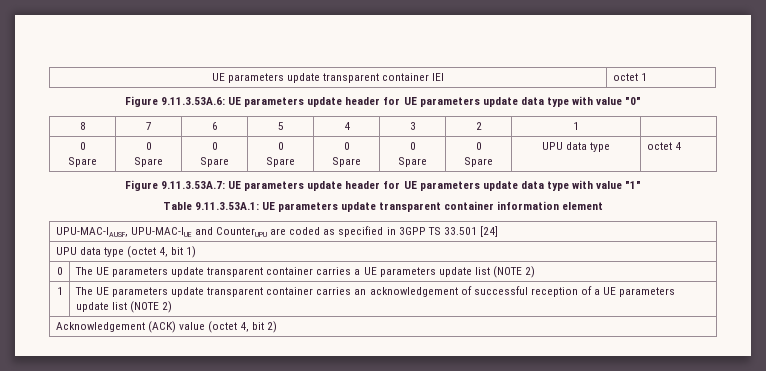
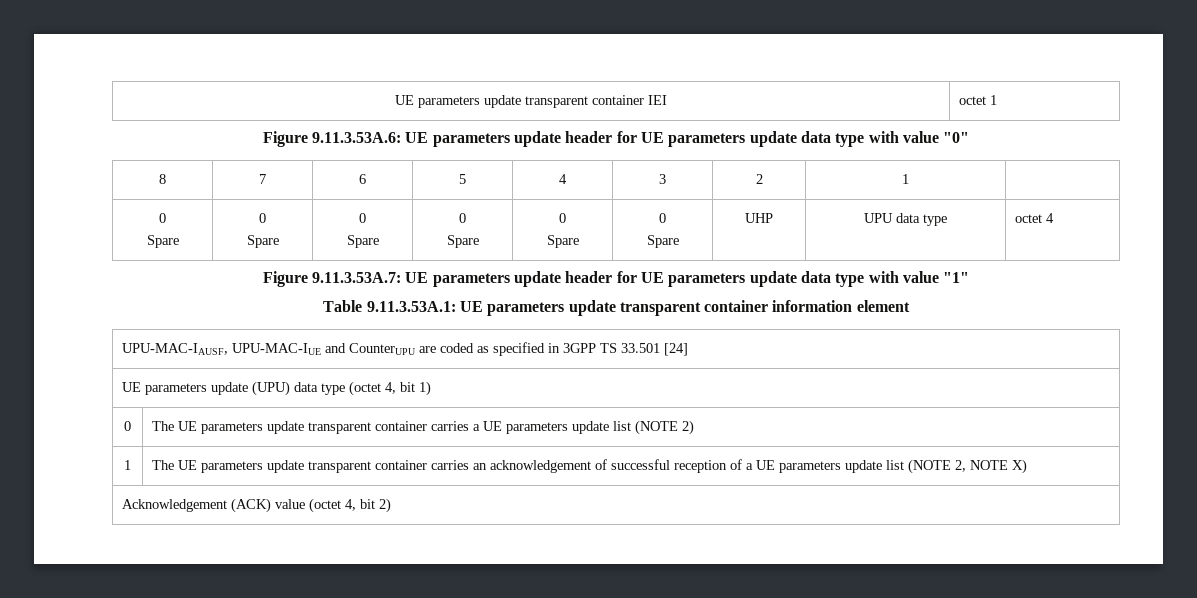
[475,142,482,150] [464,157,493,167] 0 // Spare -> [745,213,773,223] UHP
[55,247,77,255] UPU -> [122,381,291,396] UE parameters update (UPU)
[162,301,173,313] 2) -> [955,459,1028,474] 2, NOTE X)

